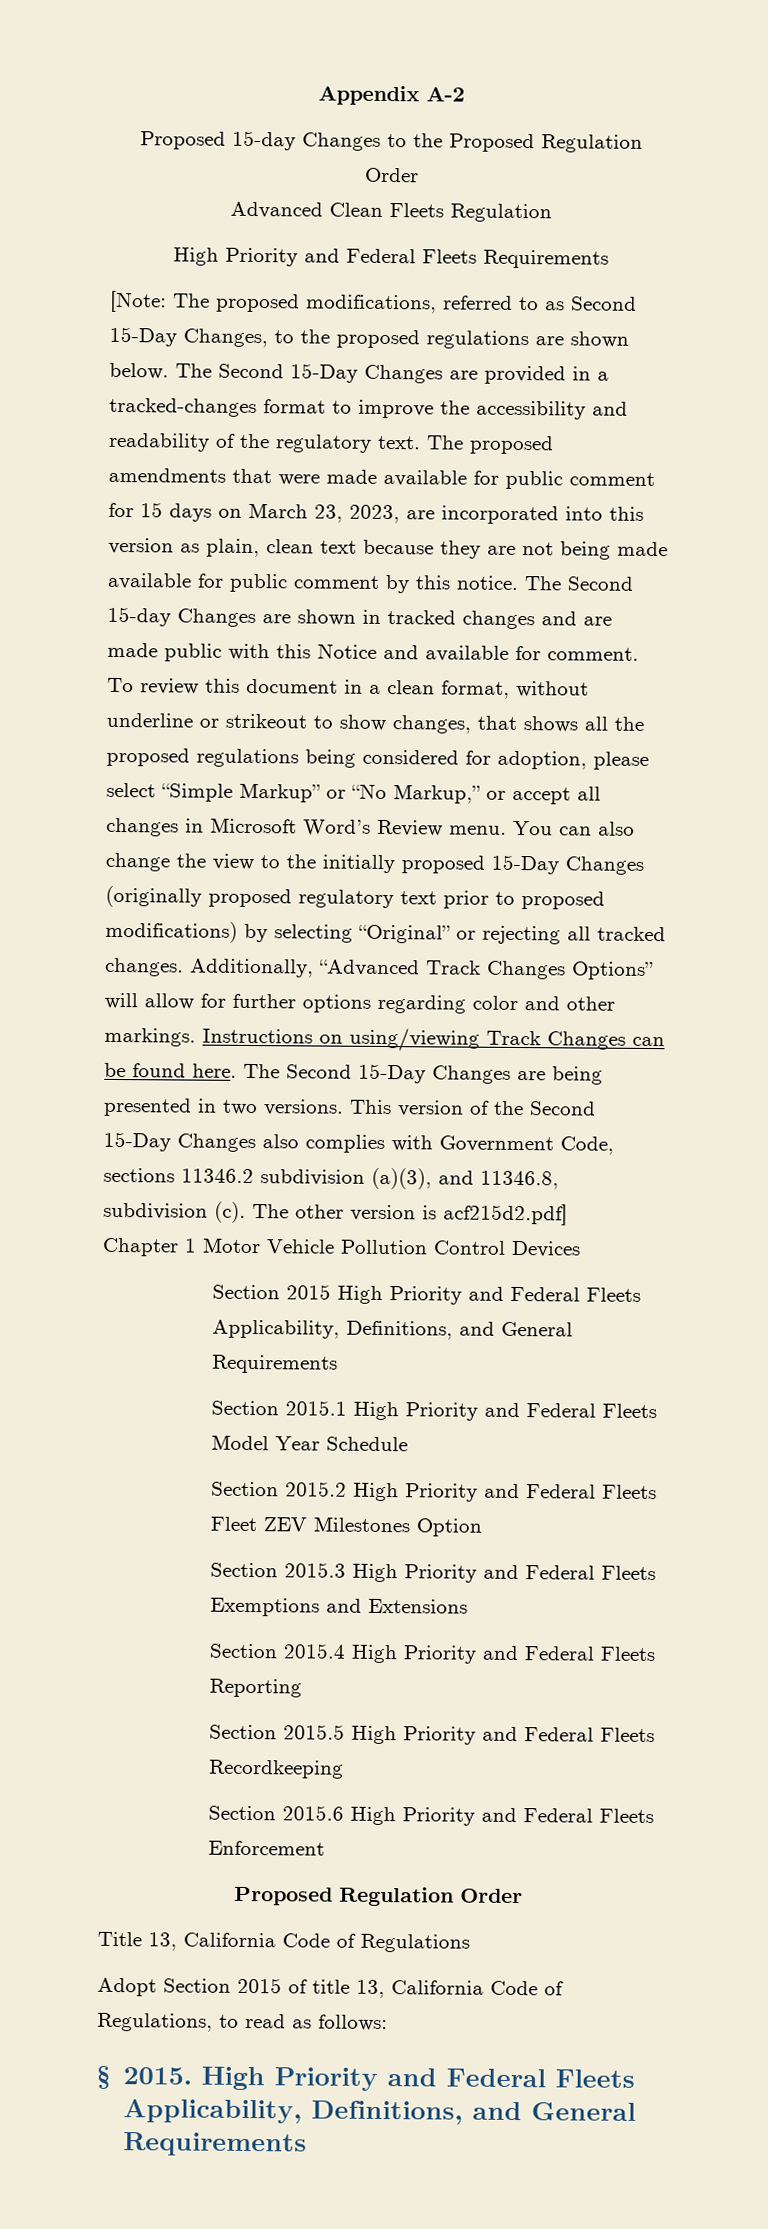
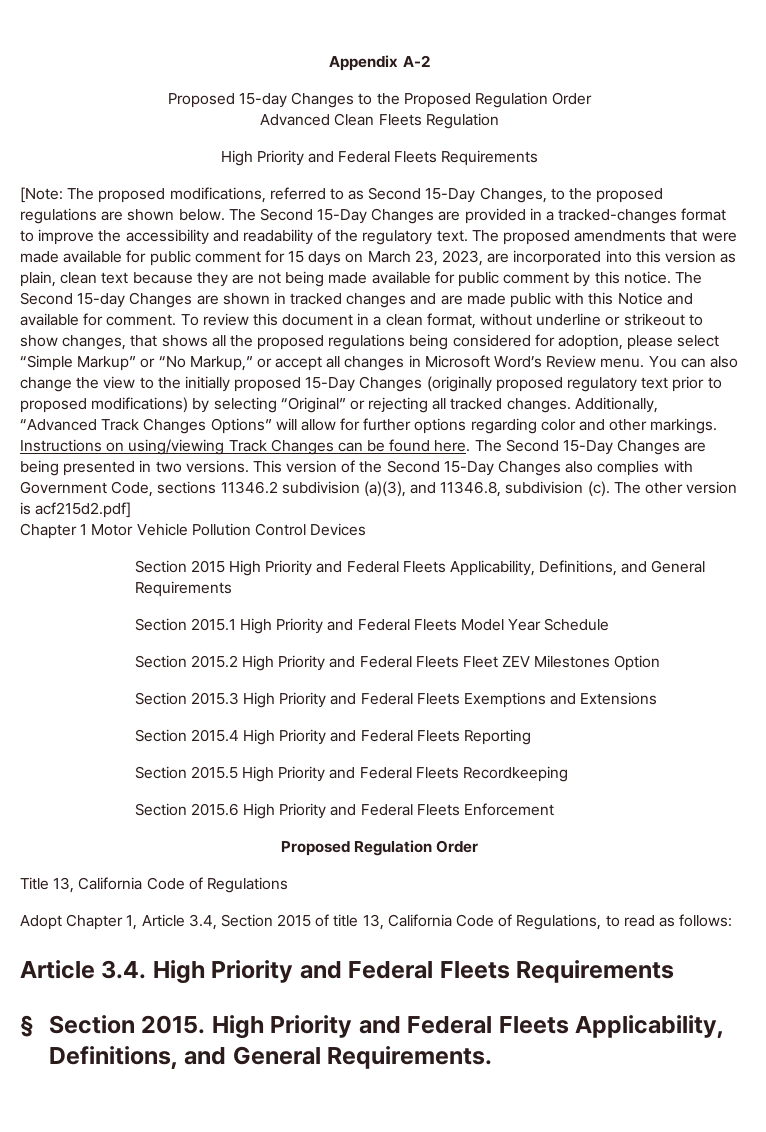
(157, 1987) none -> [66,914,217,930] Chapter 1, Article 3.4,
(388, 2023) none -> [20,960,675,984] // Article 3.4. High Priority and Federal Fleets Requirements
(111, 2077) none -> [48,1015,135,1034] Section
[123,2132,308,2157] Requirements -> [327,1046,493,1069] Requirements.

